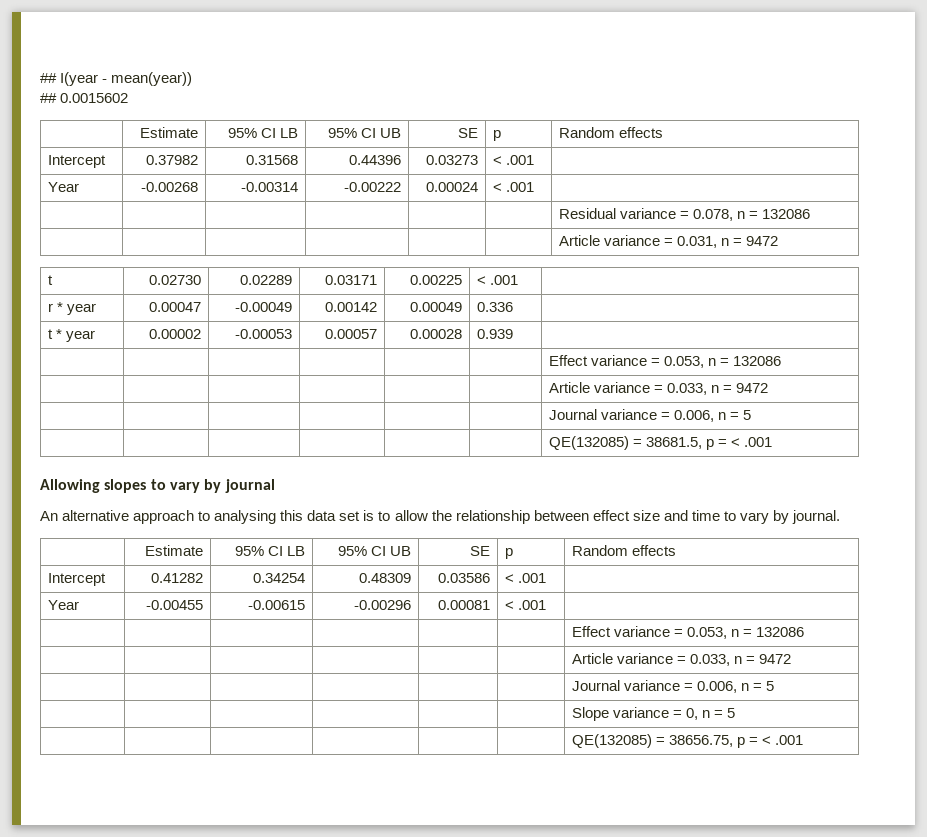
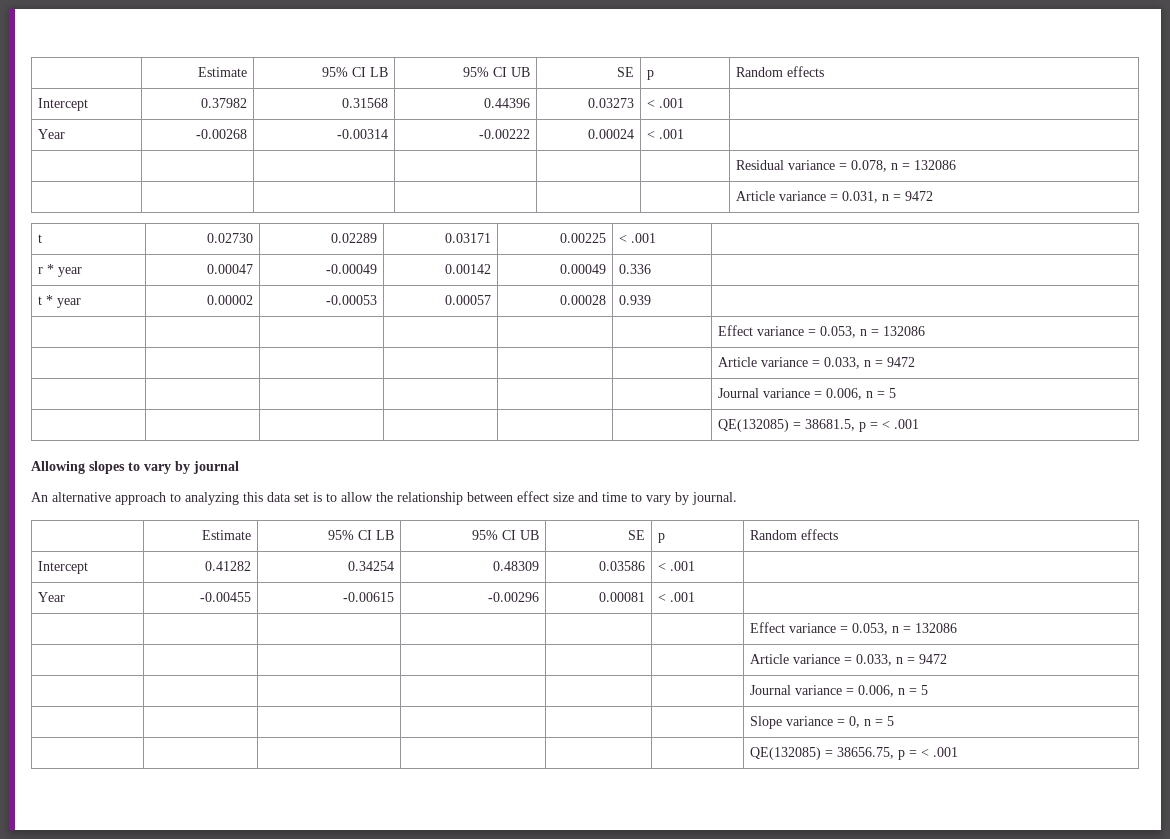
[40,72,193,86] [40,93,129,103] ## I(year - mean(year)) // ## 0.0015602 // -> (197, 72) none
[214,510,277,524] analysing -> [185,492,239,505] analyzing

